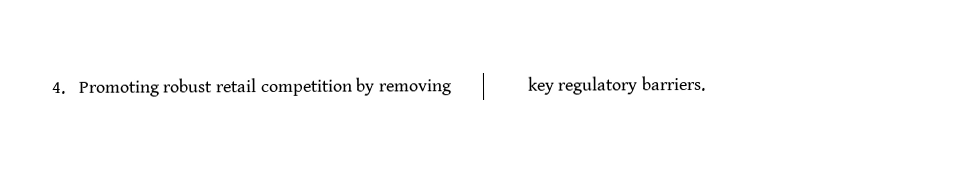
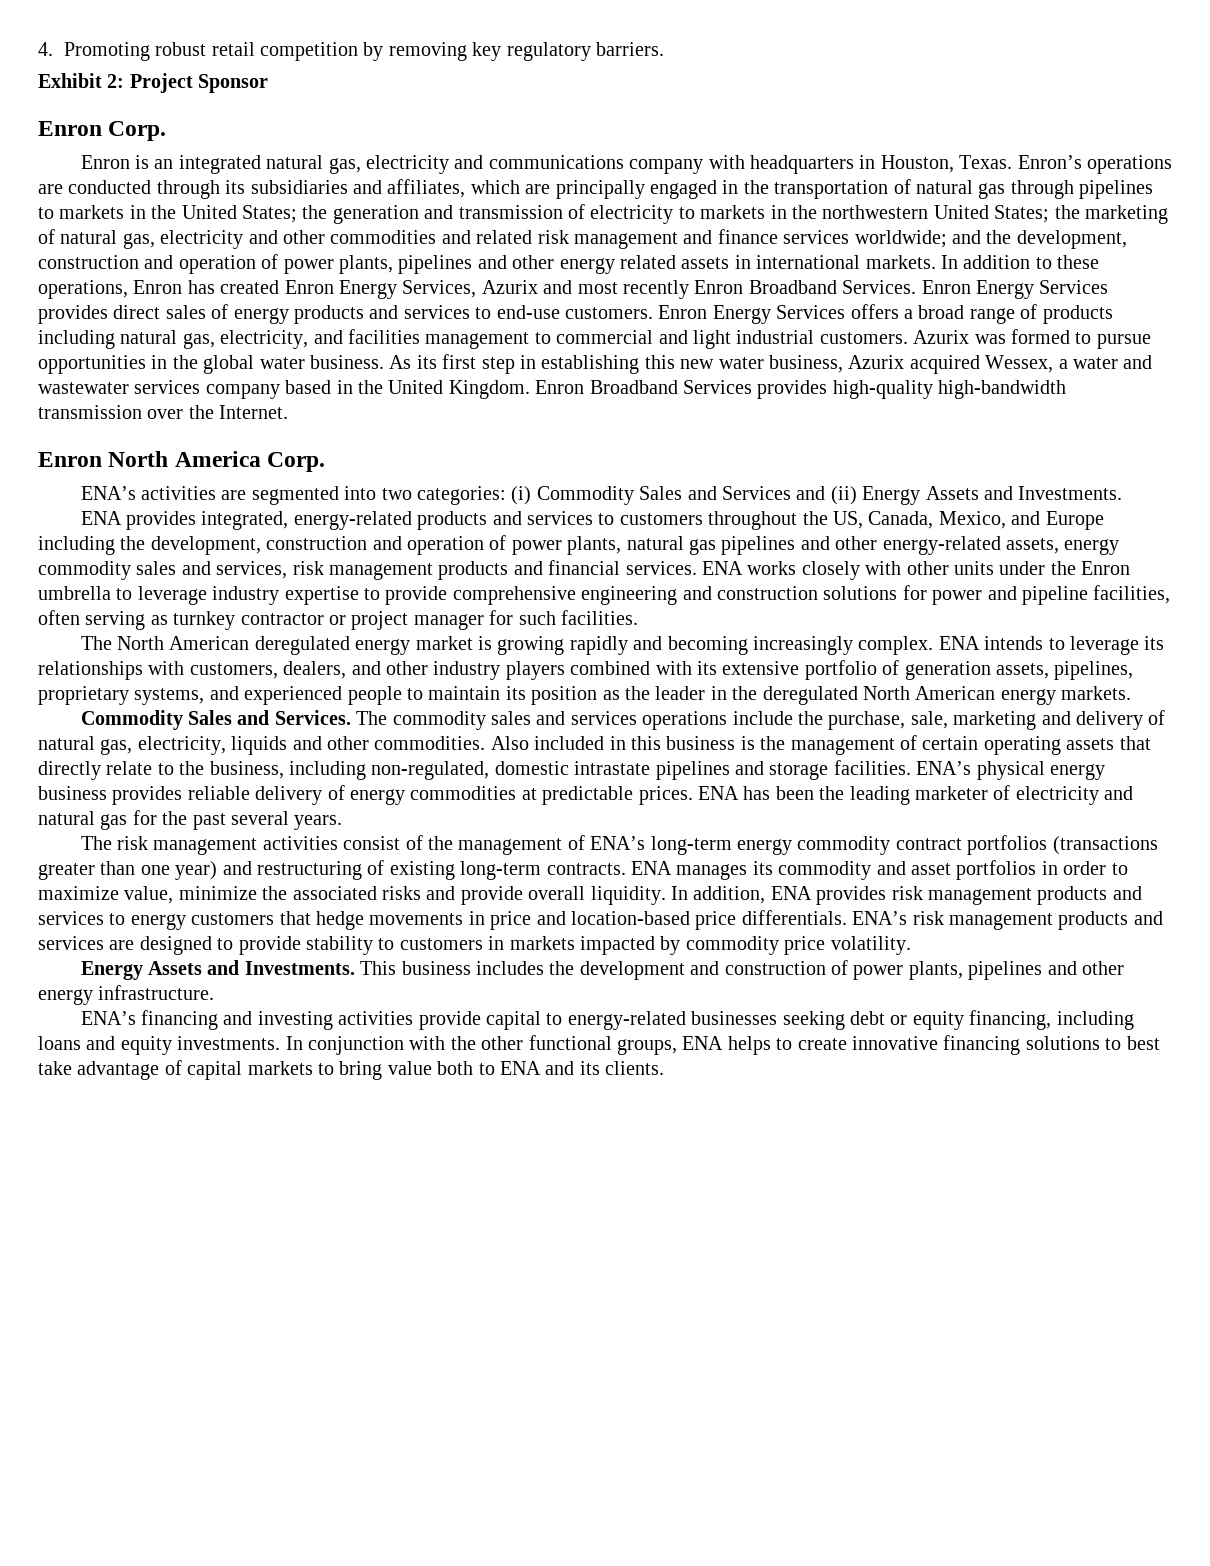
(707, 83) none -> [38,73,269,93] [38,121,167,141] [80,155,1172,174] [38,179,1154,199] [38,204,1168,224] [38,229,1127,249] [38,254,1100,274] [38,280,1109,299] [38,304,1113,324] [38,329,1151,349] [38,354,1153,374] [38,380,1067,399] [38,405,289,419] [38,451,326,472] [80,486,1123,505] [80,511,1104,530] [38,535,1120,555] [38,560,1131,580] [38,585,1171,605] [38,610,638,630] [80,636,1165,655] [38,660,1134,680] [38,686,1132,705] [80,710,1166,730] [38,735,1151,755] [38,760,1105,780] [38,785,1134,805] [38,810,343,830] [80,835,1158,855] [38,860,1128,880] [38,886,1142,905] [38,910,1163,930] [38,936,911,955] [80,960,1124,980] [38,985,215,1005] [80,1010,1134,1030] [38,1035,1160,1055] [38,1060,665,1080] // Exhibit 2: Project Sponsor // Enron Corp. // Enron is an integrated natural gas, electricity and communications company with headquarters in Houston, Texas. Enron’s operations are conducted through its subsidiaries and affiliates, which are principally engaged in the transportation of natural gas through pipelines to markets in the United States; the generation and transmission of electricity to markets in the northwestern United States; the marketing of natural gas, electricity and other commodities and related risk management and finance services worldwide; and the development, construction and operation of power plants, pipelines and other energy related assets in international markets. In addition to these operations, Enron has created Enron Energy Services, Azurix and most recently Enron Broadband Services. Enron Energy Services provides direct sales of energy products and services to end-use customers. Enron Energy Services offers a broad range of products including natural gas, electricity, and facilities management to commercial and light industrial customers. Azurix was formed to pursue opportunities in the global water business. As its first step in establishing this new water business, Azurix acquired Wessex, a water and wastewater services company based in the United Kingdom. Enron Broadband Services provides high-quality high-bandwidth transmission over the Internet. // Enron North America Corp. // ENA’s activities are segmented into two categories: (i) Commodity Sales and Services and (ii) Energy Assets and Investments. // ENA provides integrated, energy-related products and services to customers throughout the US, Canada, Mexico, and Europe including the development, construction and operation of power plants, natural gas pipelines and other energy-related assets, energy commodity sales and services, risk management products and financial services. ENA works closely with other units under the Enron umbrella to leverage industry expertise to provide comprehensive engineering and construction solutions for power and pipeline facilities, often serving as turnkey contractor or project manager for such facilities. // The North American deregulated energy market is growing rapidly and becoming increasingly complex. ENA intends to leverage its relationships with customers, dealers, and other industry players combined with its extensive portfolio of generation assets, pipelines, proprietary systems, and experienced people to maintain its position as the leader in the deregulated North American energy markets. // Commodity Sales and Services. The commodity sales and services operations include the purchase, sale, marketing and delivery of natural gas, electricity, liquids and other commodities. Also included in this business is the management of certain operating assets that directly relate to the business, including non-regulated, domestic intrastate pipelines and storage facilities. ENA’s physical energy business provides reliable delivery of energy commodities at predictable prices. ENA has been the leading marketer of electricity and natural gas for the past several years. // The risk management activities consist of the management of ENA’s long-term energy commodity contract portfolios (transactions greater than one year) and restructuring of existing long-term contracts. ENA manages its commodity and asset portfolios in order to maximize value, minimize the associated risks and provide overall liquidity. In addition, ENA provides risk management products and services to energy customers that hedge movements in price and location-based price differentials. ENA’s risk management products and services are designed to provide stability to customers in markets impacted by commodity price volatility. // Energy Assets and Investments. This business includes the development and construction of power plants, pipelines and other energy infrastructure. // ENA’s financing and investing activities provide capital to energy-related businesses seeking debt or equity financing, including loans and equity investments. In conjunction with the other functional groups, ENA helps to create innovative financing solutions to best take advantage of capital markets to bring value both to ENA and its clients.

